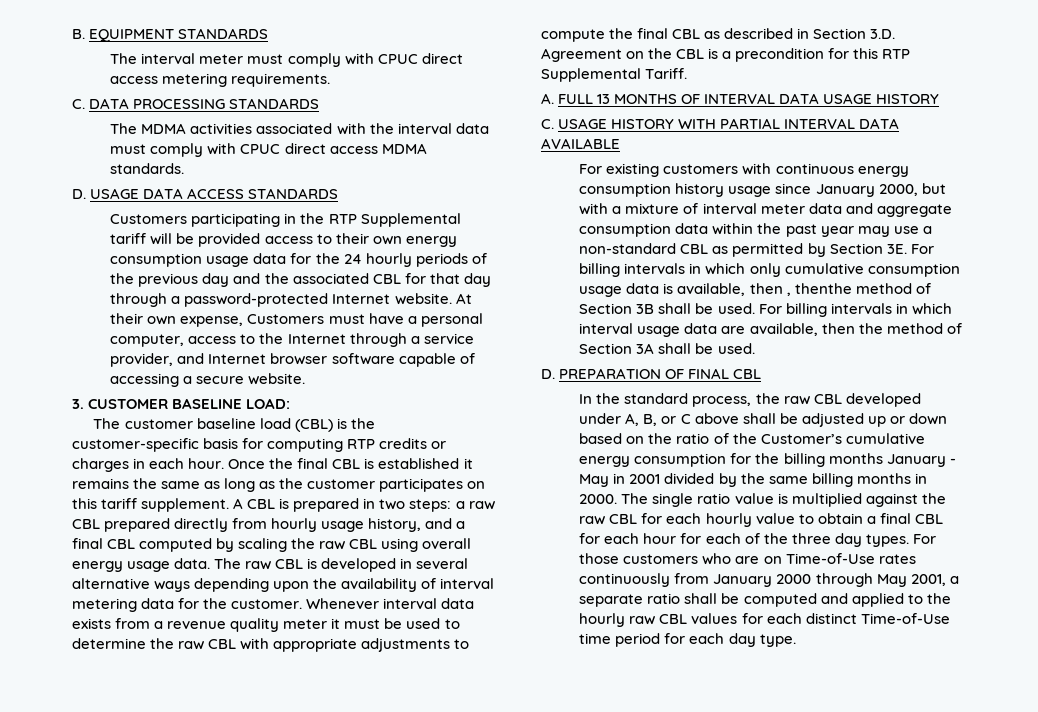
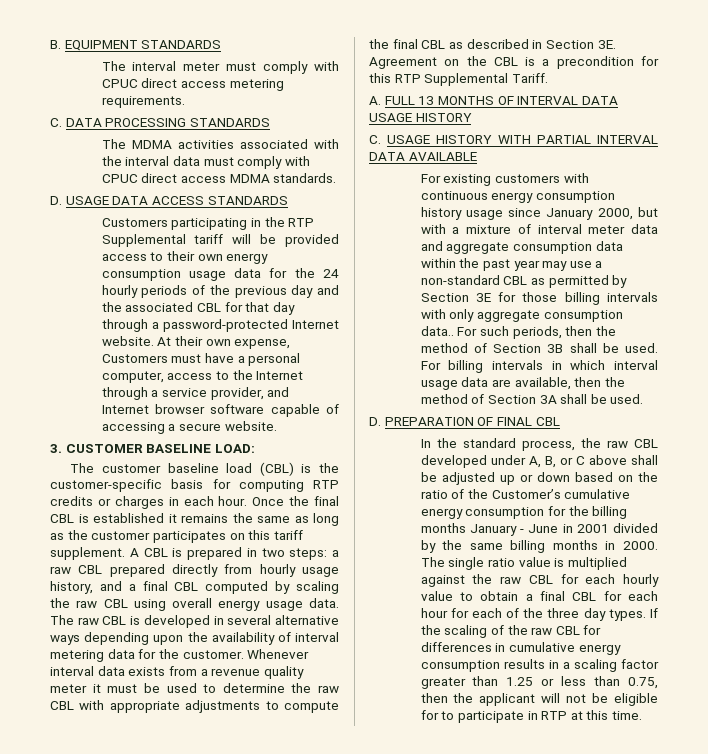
[870,29,896,39] 3.D. -> [597,40,616,49] 3E.
[886,244,934,254] [579,263,960,277] [579,283,852,297] 3E. For billing intervals in which only cumulative consumption usage data is available, then , thenthe -> [475,292,658,305] [420,309,623,322] [420,326,616,339] 3E for those billing intervals with only aggregate consumption data.. For such periods, then the
[579,474,610,487] May -> [528,524,559,533] June
[912,534,936,544] [579,553,916,565] [579,573,959,587] [579,593,951,607] [579,613,950,627] [579,633,796,647] For those customers who are on Time-of-Use rates continuously from January 2000 through May 2001, a separate ratio shall be computed and applied to the hourly raw CBL values for each distinct Time-of-Use time period for each day type. -> [650,608,658,618] [420,625,602,638] [420,642,621,655] [420,659,659,672] [420,676,658,689] [420,693,658,706] [420,710,643,723] If the scaling of the raw CBL for differences in cumulative energy consumption results in a scaling factor greater than 1.25 or less than 0.75, then the applicant will not be eligible for to participate in RTP at this time.

